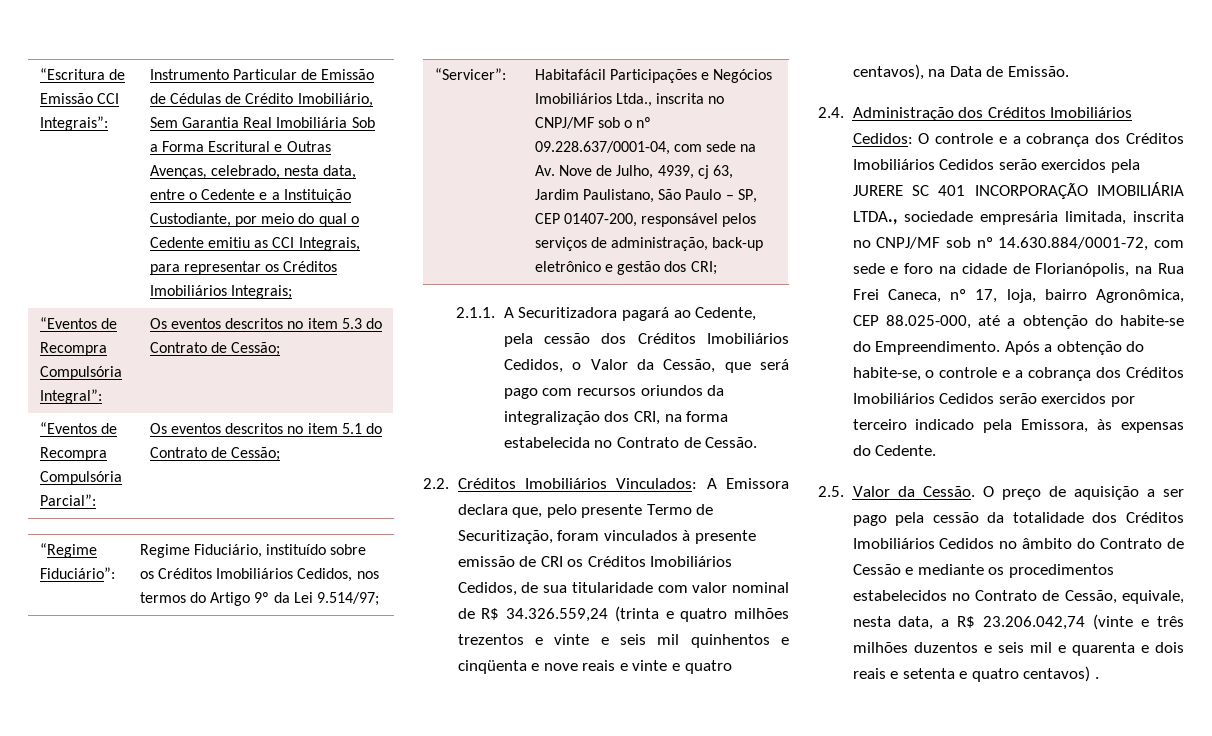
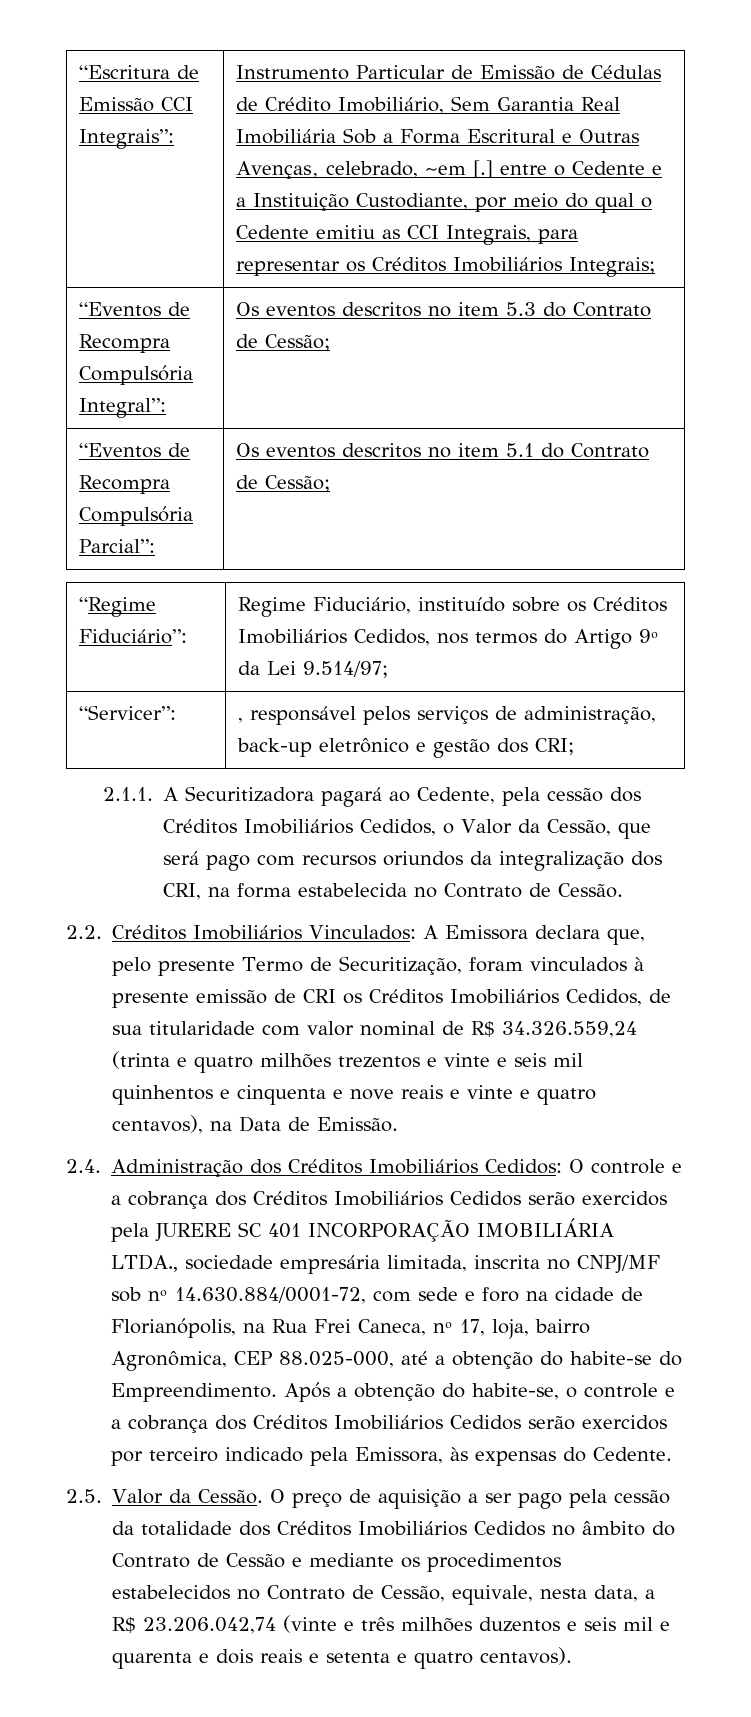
[284,165,357,179] nesta data, -> [424,160,493,178] ~em [.]
[534,69,773,83] [534,93,725,107] [534,117,652,129] [534,141,757,155] [534,165,733,179] [534,189,757,203] [534,213,638,227] Habitafácil Participações e Negócios Imobiliários Ltda., inscrita no CNPJ/MF sob o nº 09.228.637/0001-04, com sede na Av. Nove de Julho, 4939, cj 63, Jardim Paulistano, São Paulo – SP, CEP 01407-200, -> [237,717,243,723] ,
[457,660,527,674] cinqüenta -> [237,1085,327,1105] cinquenta
[1023,666,1100,682] centavos) . -> [480,1647,573,1665] centavos).

